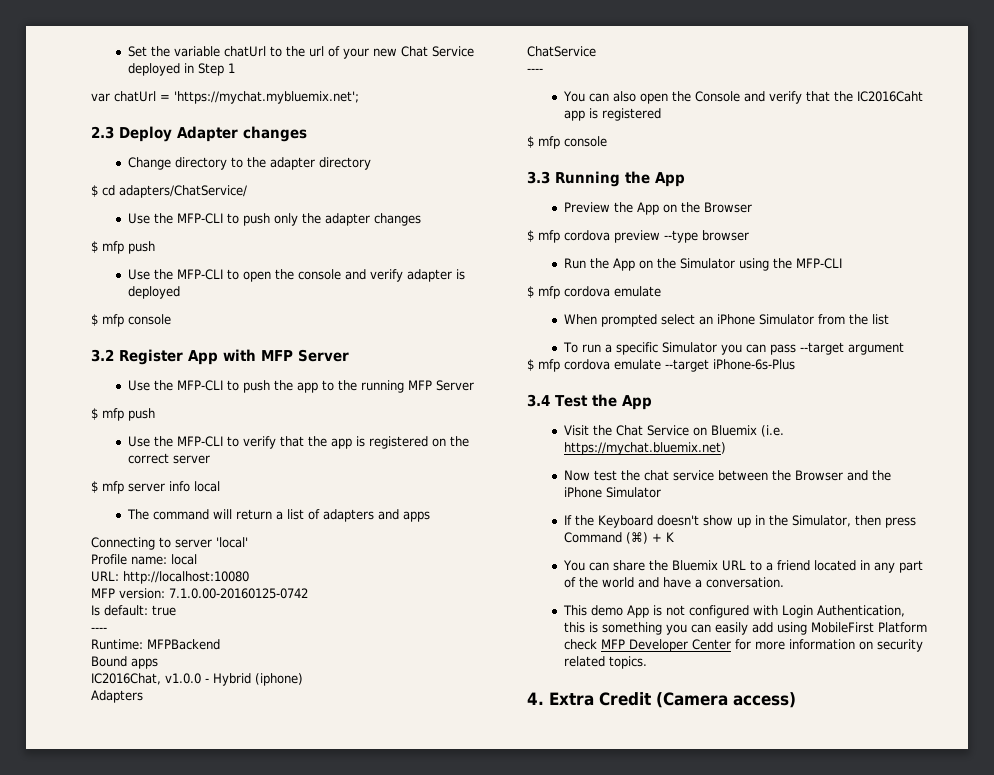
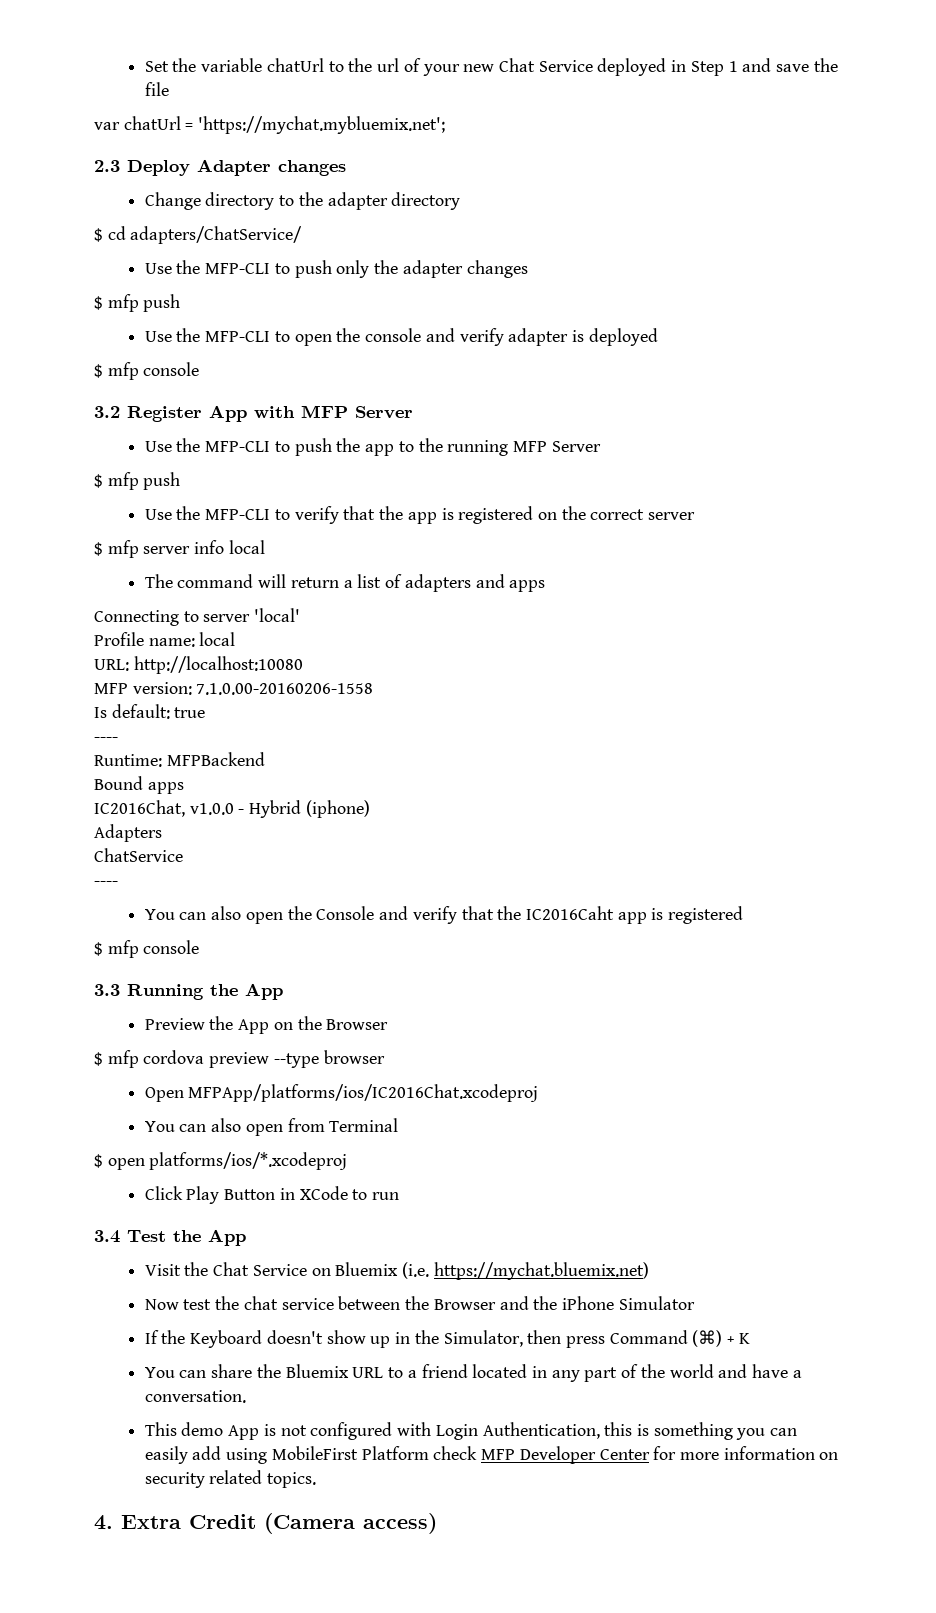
(235, 68) none -> [742,58,838,72] [144,82,169,96] and save the file
[169,588,308,599] 7.1.0.00-20160125-0742 -> [196,683,374,695] 7.1.0.00-20160206-1558
[563,258,842,271] [527,286,661,299] [563,314,889,327] [562,342,904,355] [527,359,795,372] Run the App on the Simulator using the MFP-CLI // $ mfp cordova emulate // When prompted select an iPhone Simulator from the list // To run a specific Simulator you can pass --target argument // $ mfp cordova emulate --target iPhone-6s-Plus -> [144,1084,539,1102] [144,1118,399,1136] [94,1152,348,1170] [144,1186,400,1204] Open MFPApp/platforms/ios/IC2016Chat.xcodeproj // You can also open from Terminal // $ open platforms/ios/*.xcodeproj // Click Play Button in XCode to run

